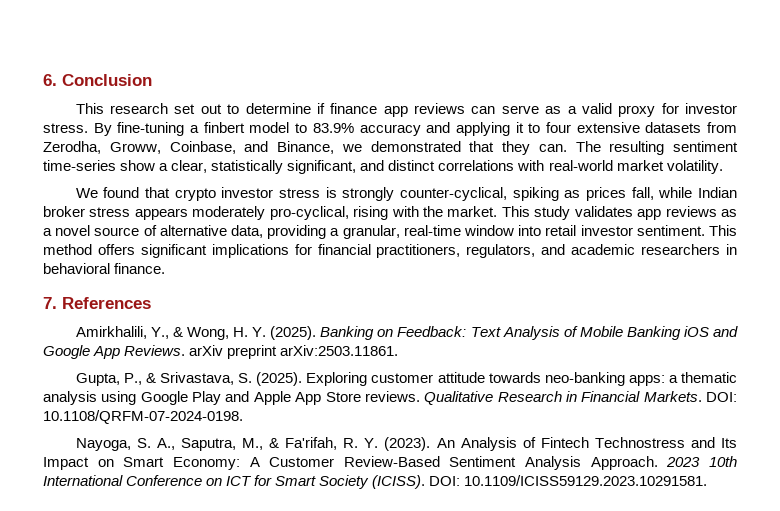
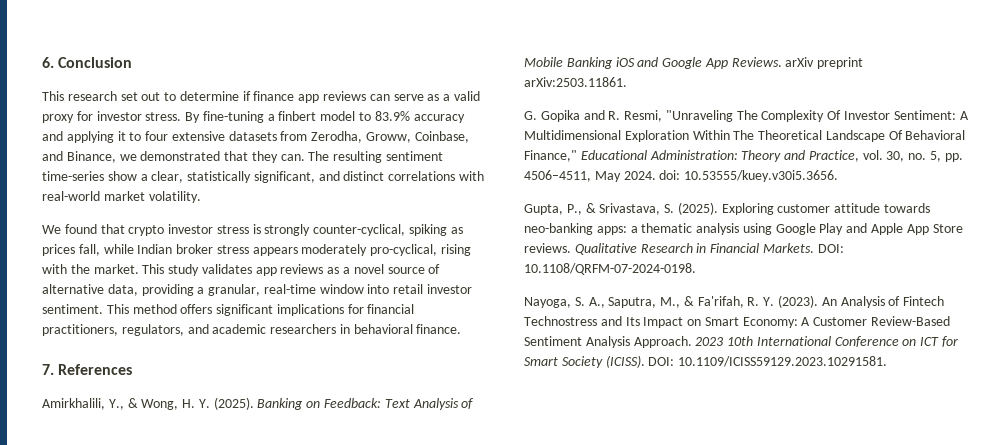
(399, 350) none -> [524,110,969,122] [524,130,966,142] [524,150,963,162] [524,170,839,182] // G. Gopika and R. Resmi, "Unraveling The Complexity Of Investor Sentiment: A Multidimensional Exploration Within The Theoretical Landscape Of Behavioral Finance," Educational Administration: Theory and Practice, vol. 30, no. 5, pp. 4506–4511, May 2024. doi: 10.53555/kuey.v30i5.3656.

